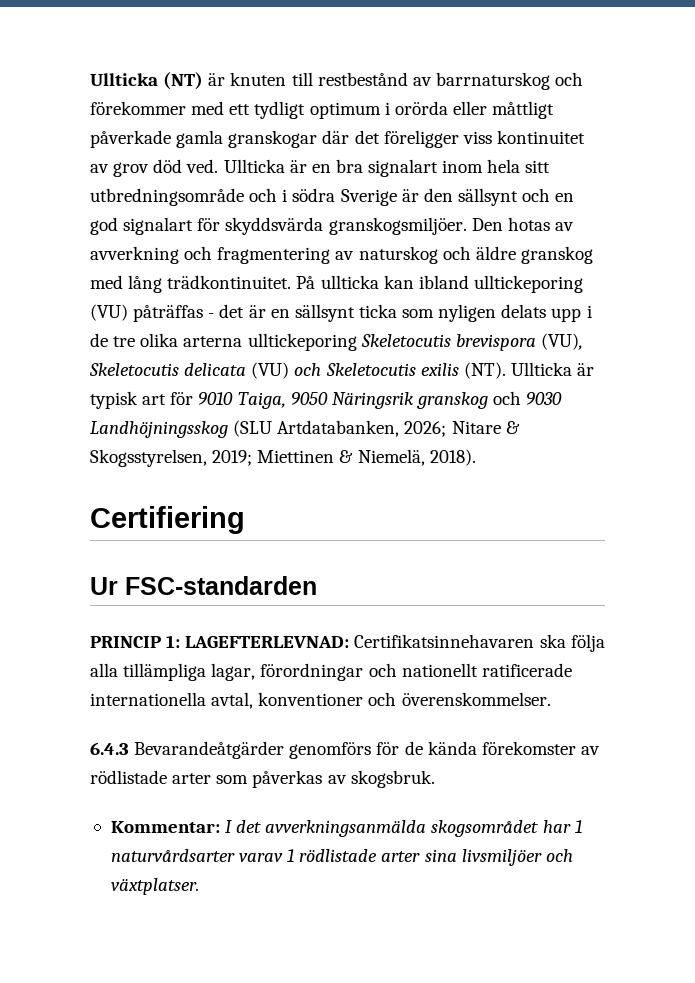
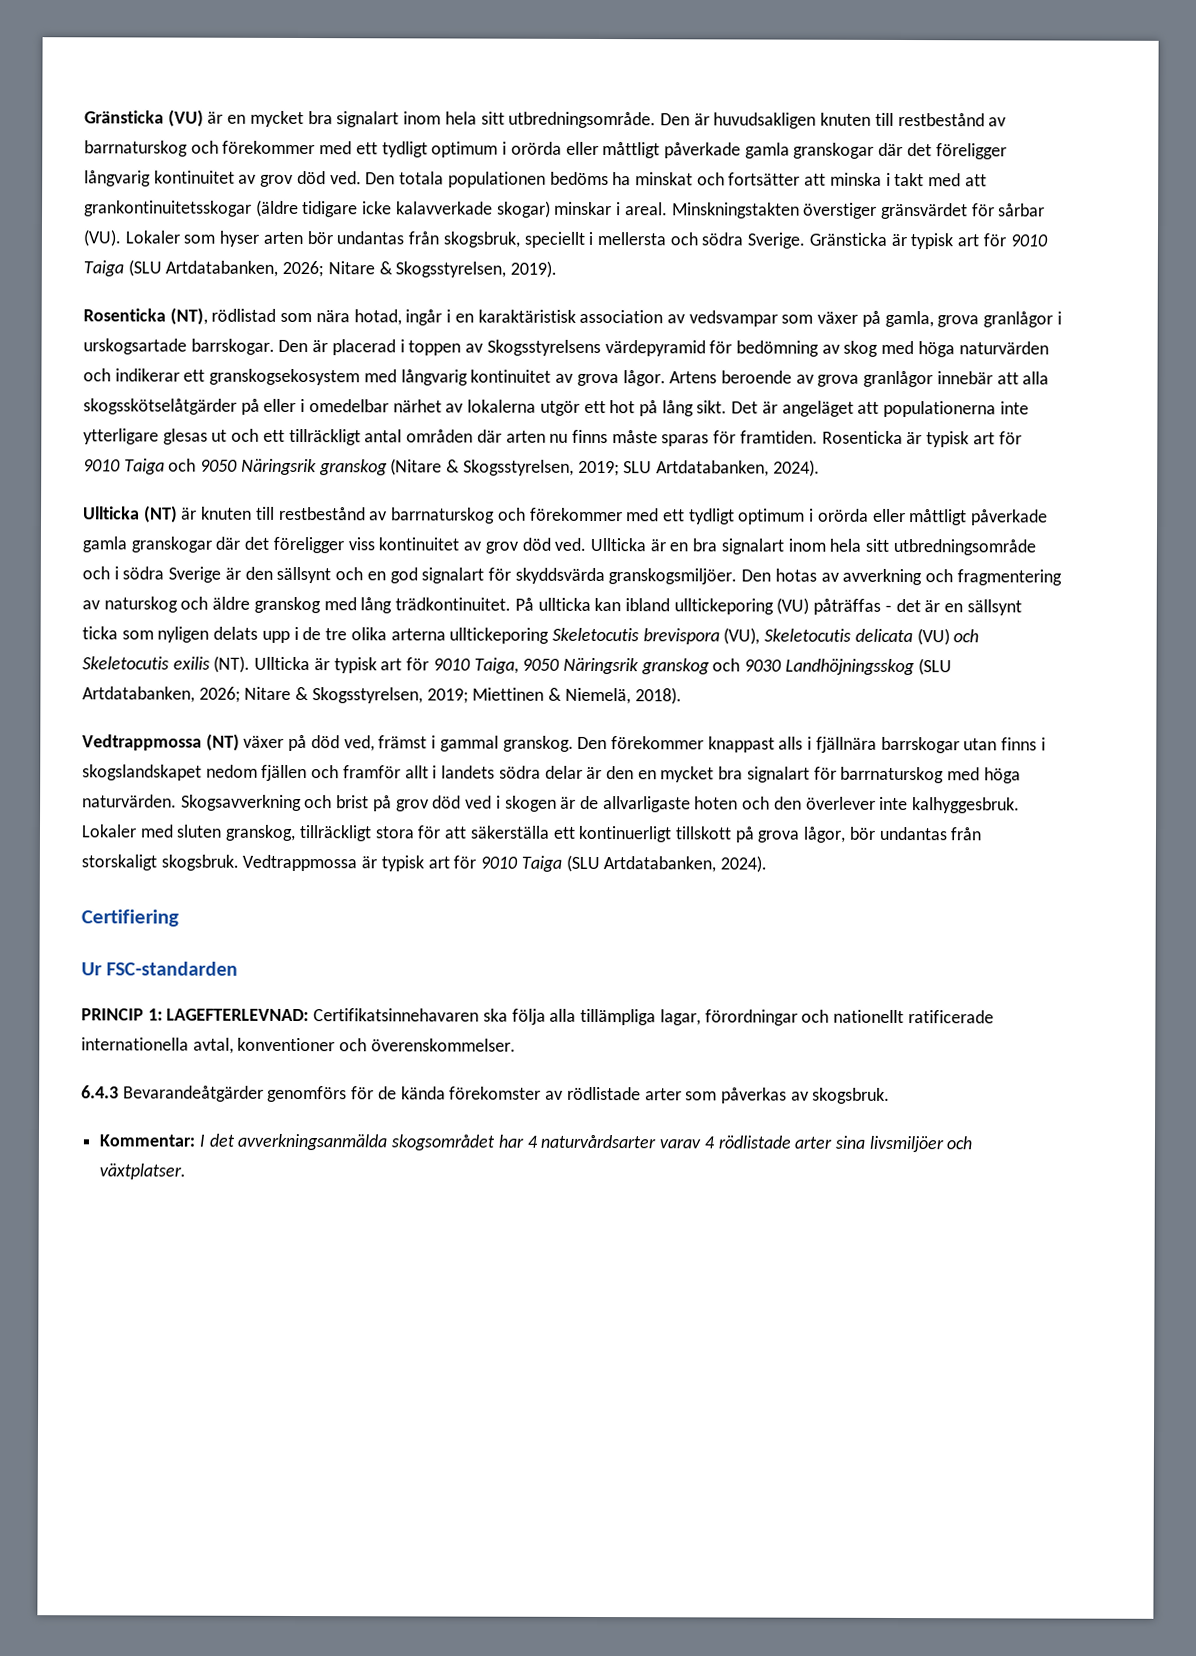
(90, 79) none -> [84,109,1007,129] [84,140,1007,160] [84,170,987,188] [84,199,1046,220] [83,229,1048,250] [83,259,558,278] [83,307,1062,328] [83,338,1049,358] [83,368,1050,388] [83,398,1029,418] [83,428,1022,448] [83,458,820,477] Gränsticka (VU) är en mycket bra signalart inom hela sitt utbredningsområde. Den är huvudsakligen knuten till restbestånd av barrnaturskog och förekommer med ett tydligt optimum i orörda eller måttligt påverkade gamla granskogar där det föreligger långvarig kontinuitet av grov död ved. Den totala populationen bedöms ha minskat och fortsätter att minska i takt med att grankontinuitetsskogar (äldre tidigare icke kalavverkade skogar) minskar i areal. Minskningstakten överstiger gränsvärdet för sårbar (VU). Lokaler som hyser arten bör undantas från skogsbruk, speciellt i mellersta och södra Sverige. Gränsticka är typisk art för 9010 Taiga (SLU Artdatabanken, 2026; Nitare & Skogsstyrelsen, 2019). // Rosenticka (NT), rödlistad som nära hotad, ingår i en karaktäristisk association av vedsvampar som växer på gamla, grova granlågor i urskogsartade barrskogar. Den är placerad i toppen av Skogsstyrelsens värdepyramid för bedömning av skog med höga naturvärden och indikerar ett granskogsekosystem med långvarig kontinuitet av grova lågor. Artens beroende av grova granlågor innebär att alla skogsskötselåtgärder på eller i omedelbar närhet av lokalerna utgör ett hot på lång sikt. Det är angeläget att populationerna inte ytterligare glesas ut och ett tillräckligt antal områden där arten nu finns måste sparas för framtiden. Rosenticka är typisk art för 9010 Taiga och 9050 Näringsrik granskog (Nitare & Skogsstyrelsen, 2019; SLU Artdatabanken, 2024). //
(476, 457) none -> [82,733,1046,754] [82,764,1021,784] [82,794,1021,814] [81,824,983,843] [81,854,767,873] // Vedtrappmossa (NT) växer på död ved, främst i gammal granskog. Den förekommer knappast alls i fjällnära barrskogar utan finns i skogslandskapet nedom fjällen och framför allt i landets södra delar är den en mycket bra signalart för barrnaturskog med höga naturvärden. Skogsavverkning och brist på grov död ved i skogen är de allvarligaste hoten och den överlever inte kalhyggesbruk. Lokaler med sluten granskog, tillräckligt stora för att säkerställa ett kontinuerligt tillskott på grova lågor, bör undantas från storskaligt skogsbruk. Vedtrappmossa är typisk art för 9010 Taiga (SLU Artdatabanken, 2024).
[574,820,582,833] 1 -> [526,1135,538,1148] 4
[287,849,295,862] 1 -> [703,1136,715,1149] 4

